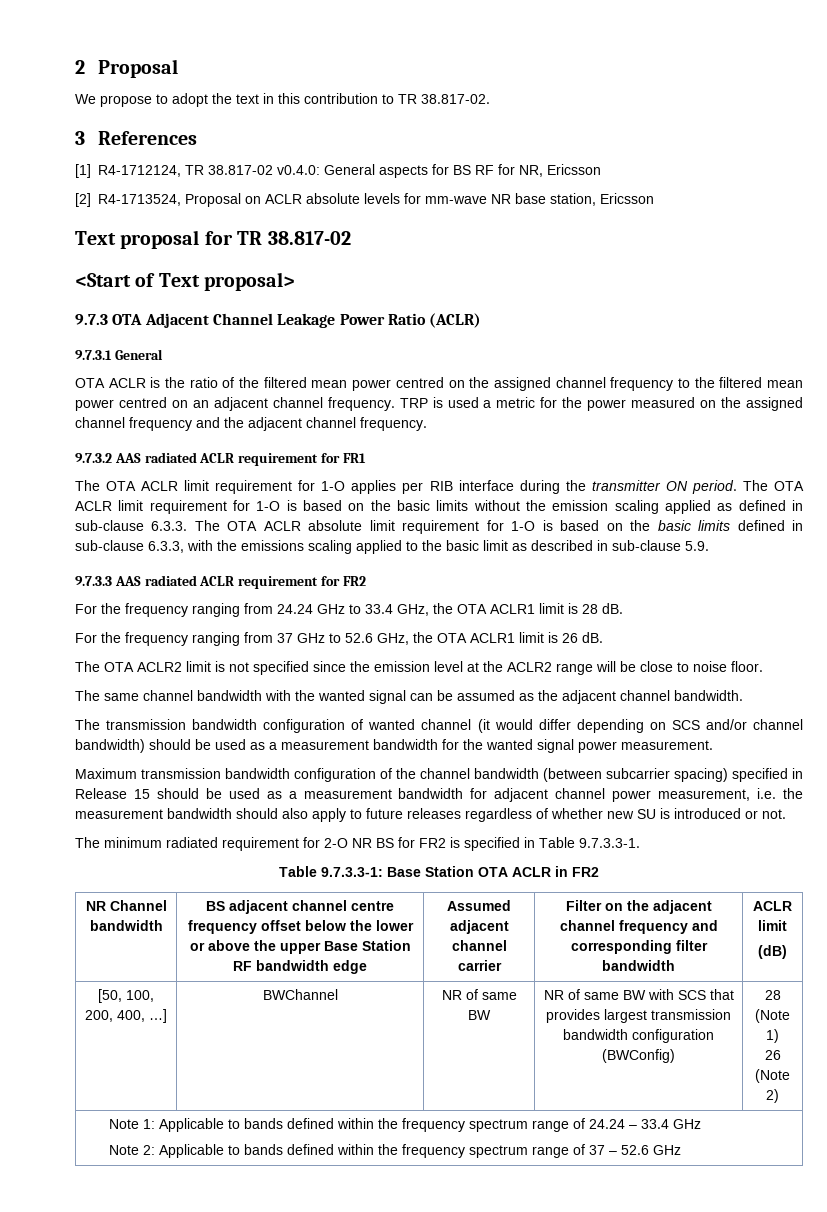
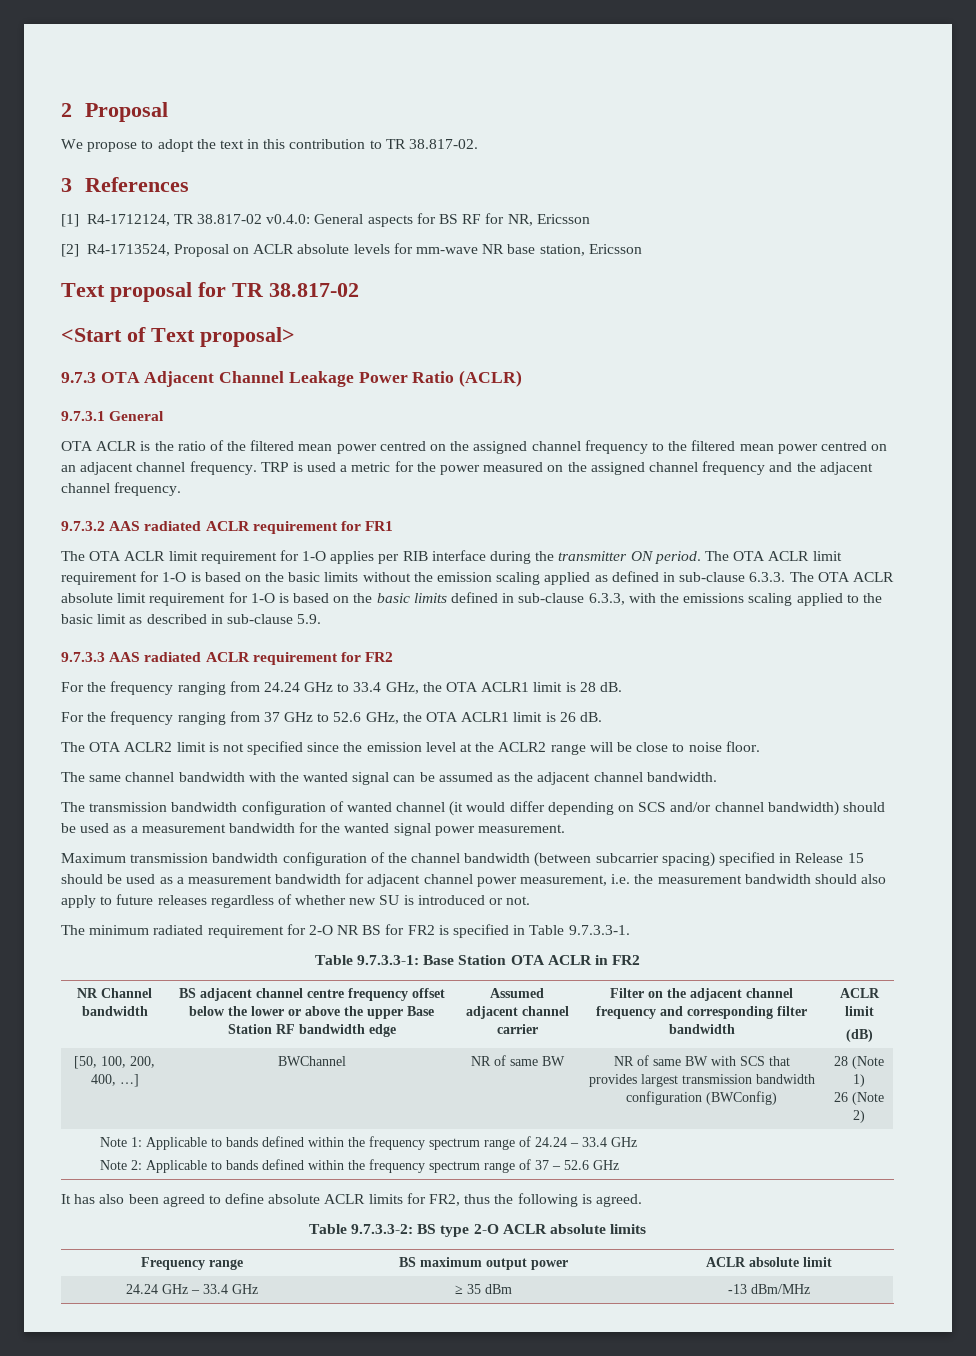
(682, 1150) none -> [61,1193,642,1207] [308,1224,647,1237] [141,1257,243,1270] [398,1257,568,1270] [706,1257,832,1267] [126,1284,258,1294] [454,1284,512,1294] [728,1284,810,1294] // It has also been agreed to define absolute ACLR limits for FR2, thus the following is agreed. // Table 9.7.3.3-2: BS type 2-O ACLR absolute limits // Frequency range | BS maximum output power | ACLR absolute limit // 24.24 GHz – 33.4 GHz | ≥ 35 dBm | -13 dBm/MHz

